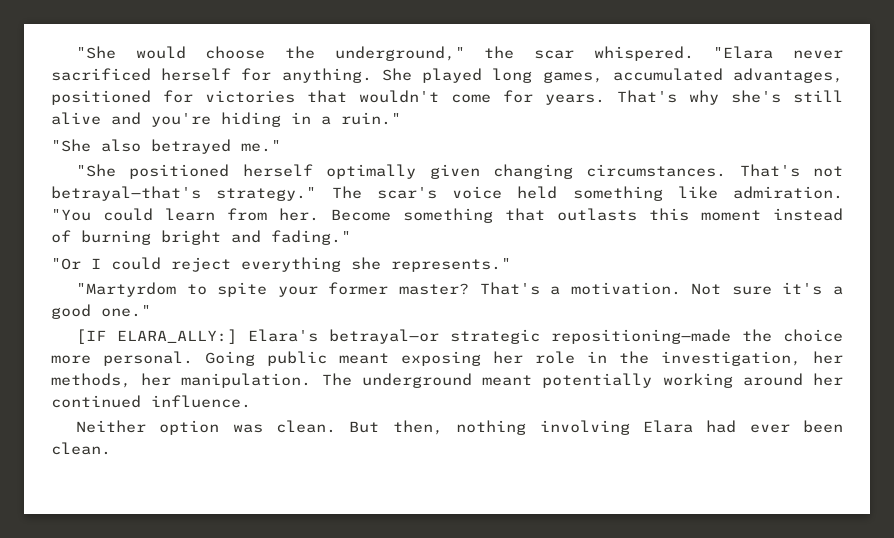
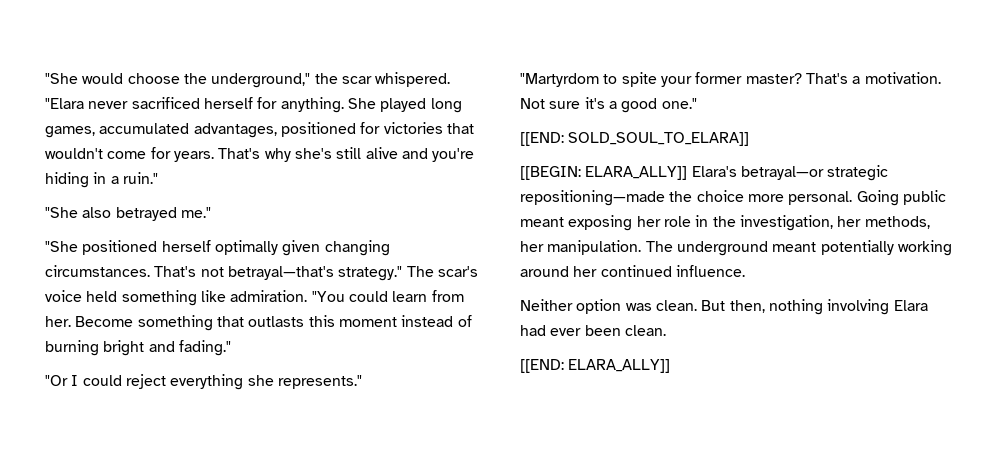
[76,329,238,344] [IF ELARA_ALLY:] -> [520,132,750,146] [520,166,688,180] [[END: SOLD_SOUL_TO_ELARA]] // [[BEGIN: ELARA_ALLY]]
(111, 448) none -> [520,359,671,373] // [[END: ELARA_ALLY]]

